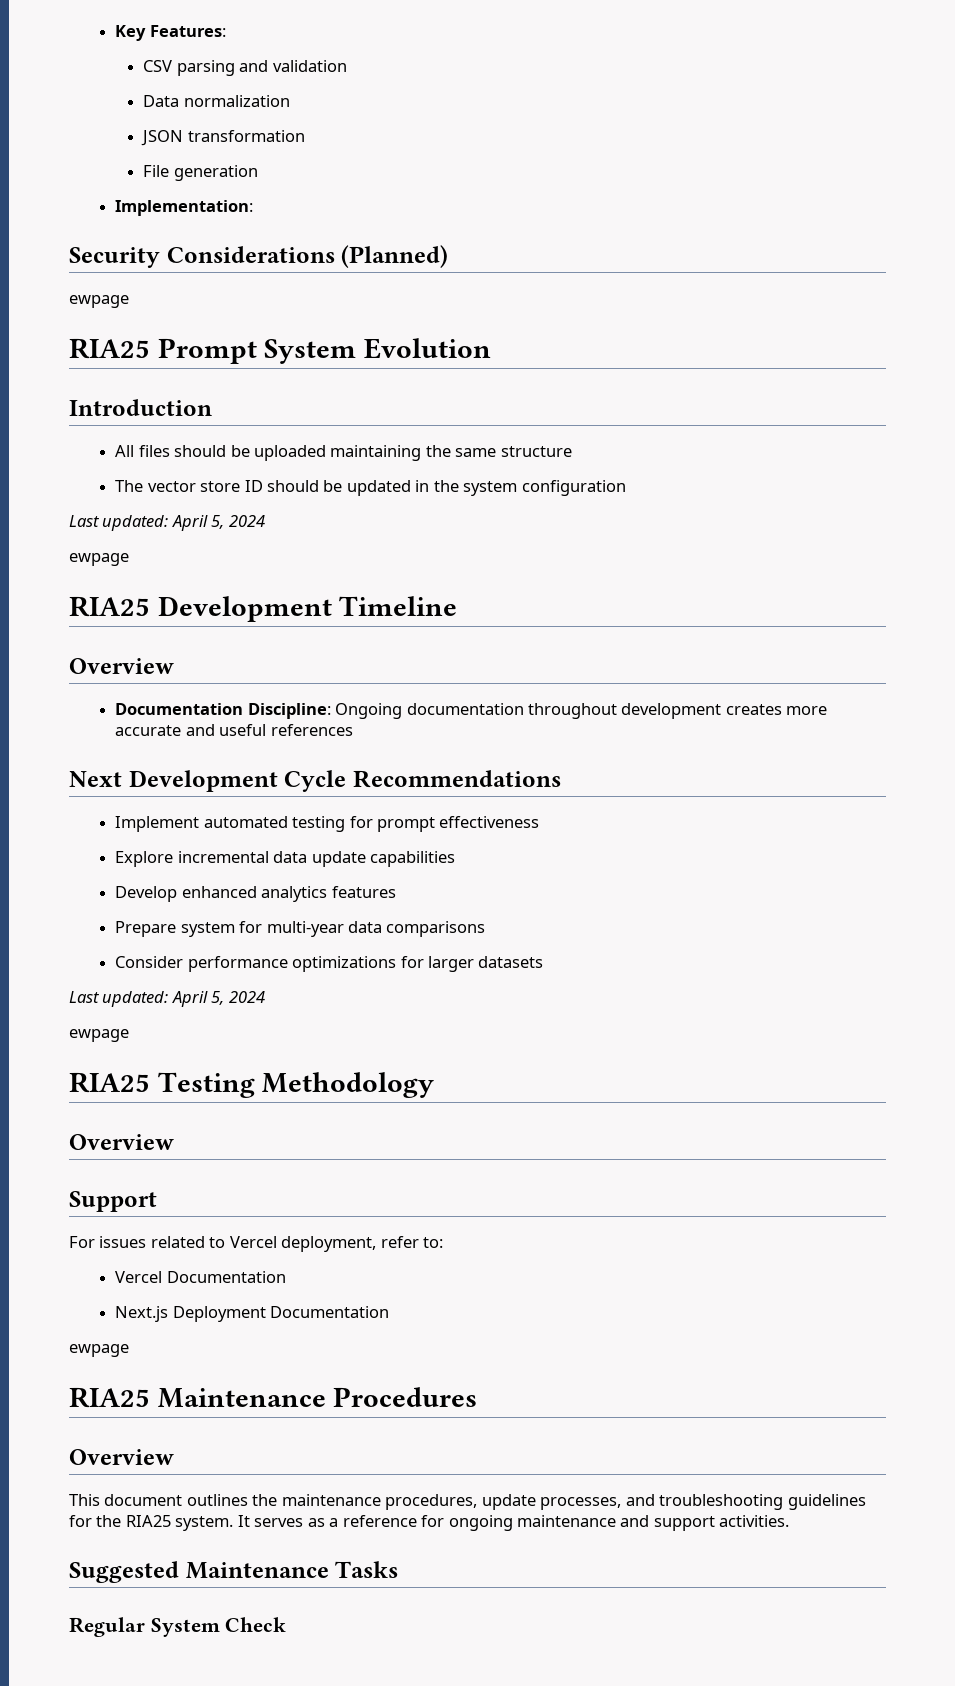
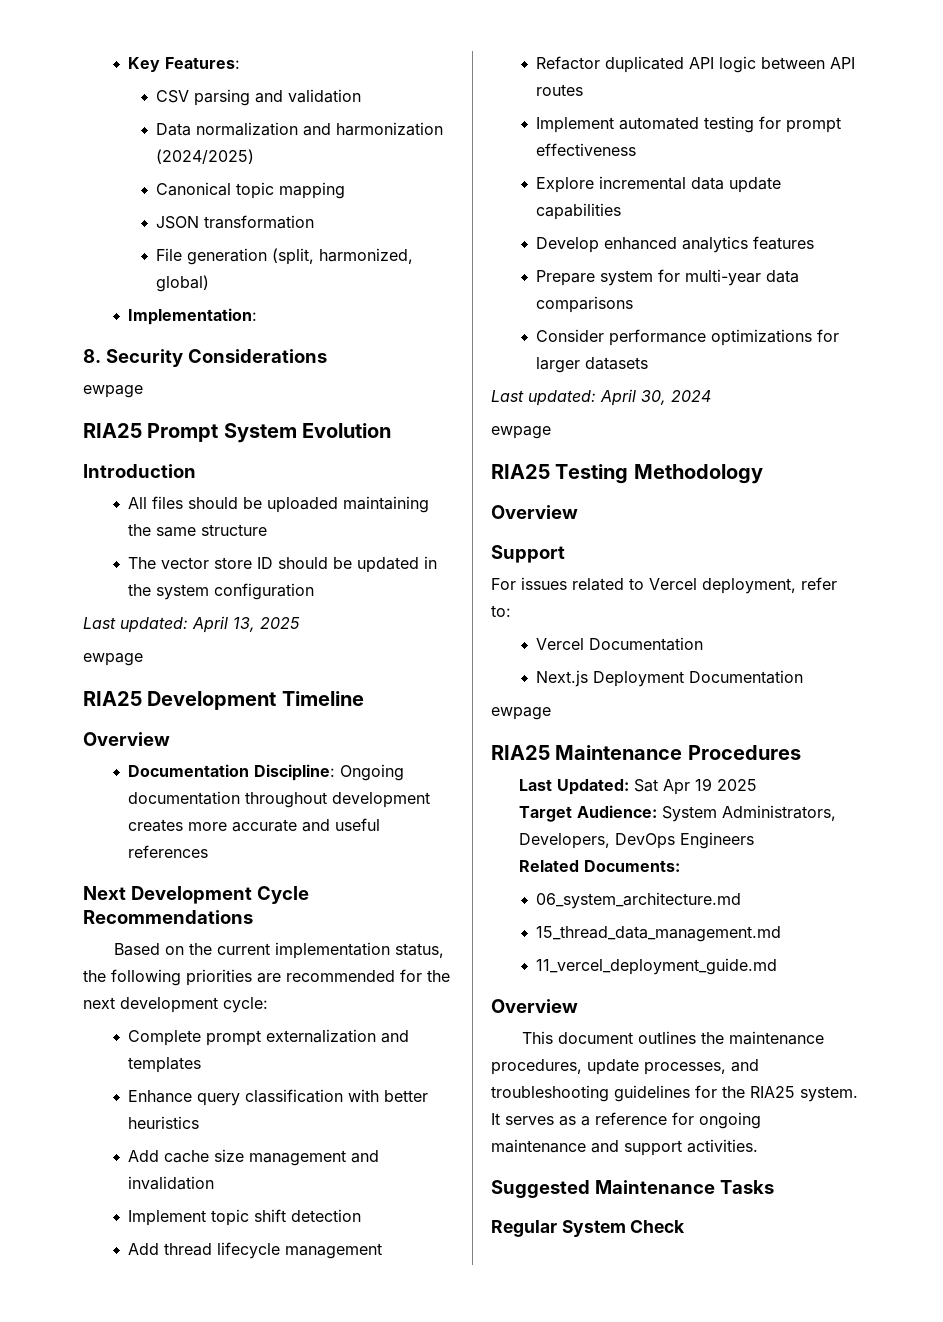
(290, 101) none -> [303,122,444,136] [156,149,255,164] [156,182,346,199] and harmonization (2024/2025) // Canonical topic mapping
(258, 173) none -> [272,248,414,265] [156,275,210,292] (split, harmonized, global)
(254, 208) none -> [83,349,101,363] 8.
[341,245,449,268] (Planned) -> (327, 356) none
[211,515,265,529] 5, 2024 -> [233,617,300,632] 13, 2025
(561, 779) none -> [114,942,445,959] [83,969,450,986] [83,997,268,1013] [128,1029,410,1046] [128,1057,202,1073] [128,1089,429,1106] [128,1116,200,1129] [128,1149,380,1166] [128,1176,215,1190] [128,1209,362,1226] [128,1242,383,1259] [536,56,856,73] [536,84,584,96] // Based on the current implementation status, the following priorities are recommended for the next development cycle: // Complete prompt externalization and templates // Enhance query classification with better heuristics // Add cache size management and invalidation // Implement topic shift detection // Add thread lifecycle management // Refactor duplicated API logic between API routes
[211,991,225,1005] 5, -> [641,390,666,405] 30,
(478, 1397) none -> [518,778,757,795] [518,805,836,822] [518,832,754,849] [518,860,680,872] [536,892,742,909] [536,926,782,942] [536,958,778,975] // Last Updated: Sat Apr 19 2025 // Target Audience: System Administrators, Developers, DevOps Engineers // Related Documents: // 06_system_architecture.md // 15_thread_data_management.md // 11_vercel_deployment_guide.md

